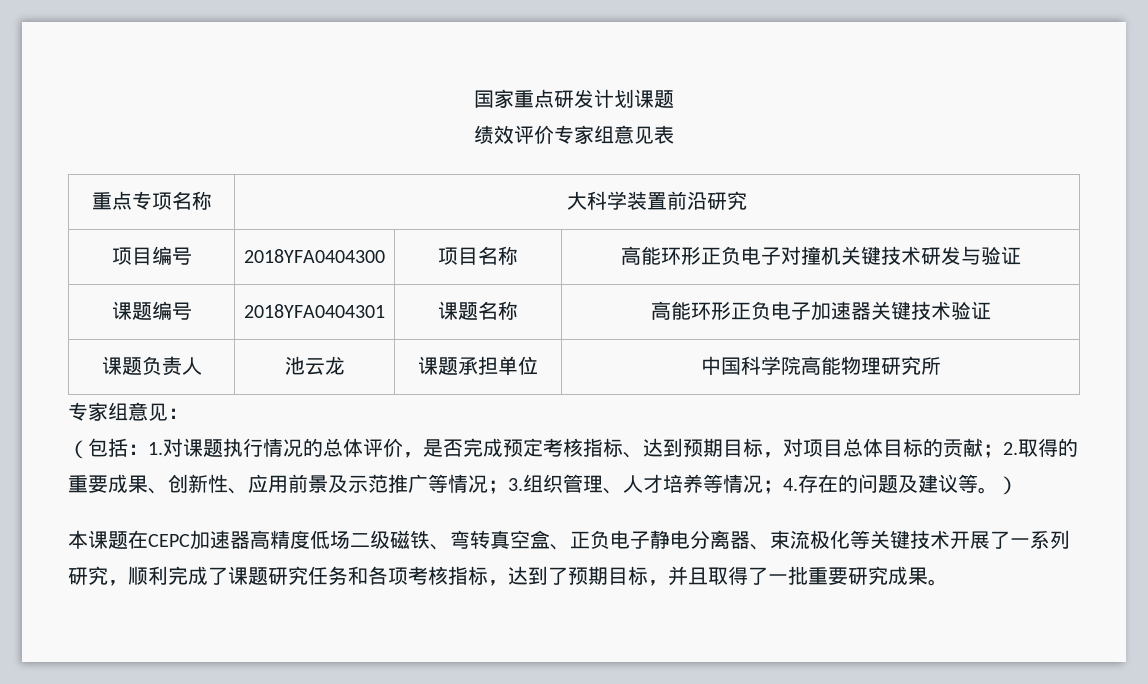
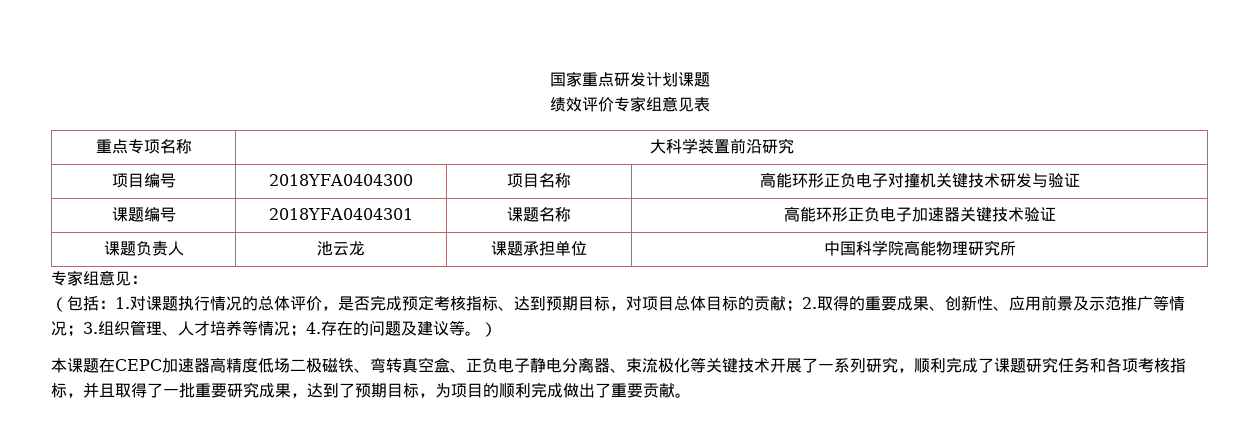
[370,530,390,549] 级 -> [306,358,322,373] 极
[508,566,668,586] 达到了预期目标， -> (83, 395) none
(928, 576) none -> [291,382,675,398] ，达到了预期目标，为项目的顺利完成做出了重要贡献

